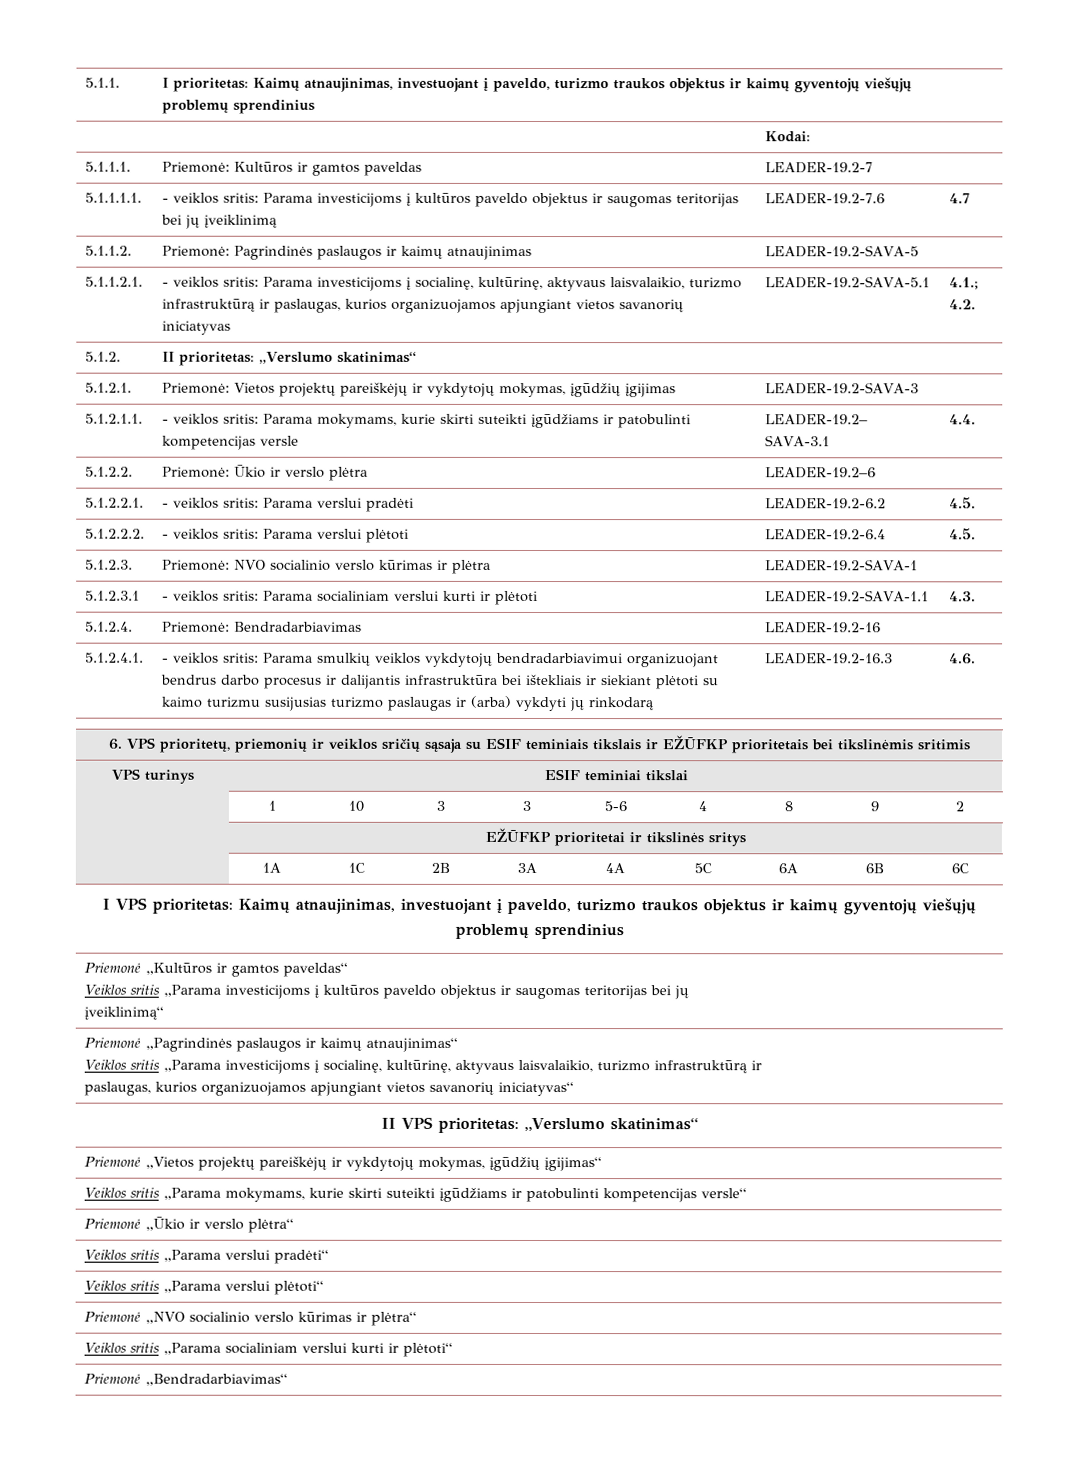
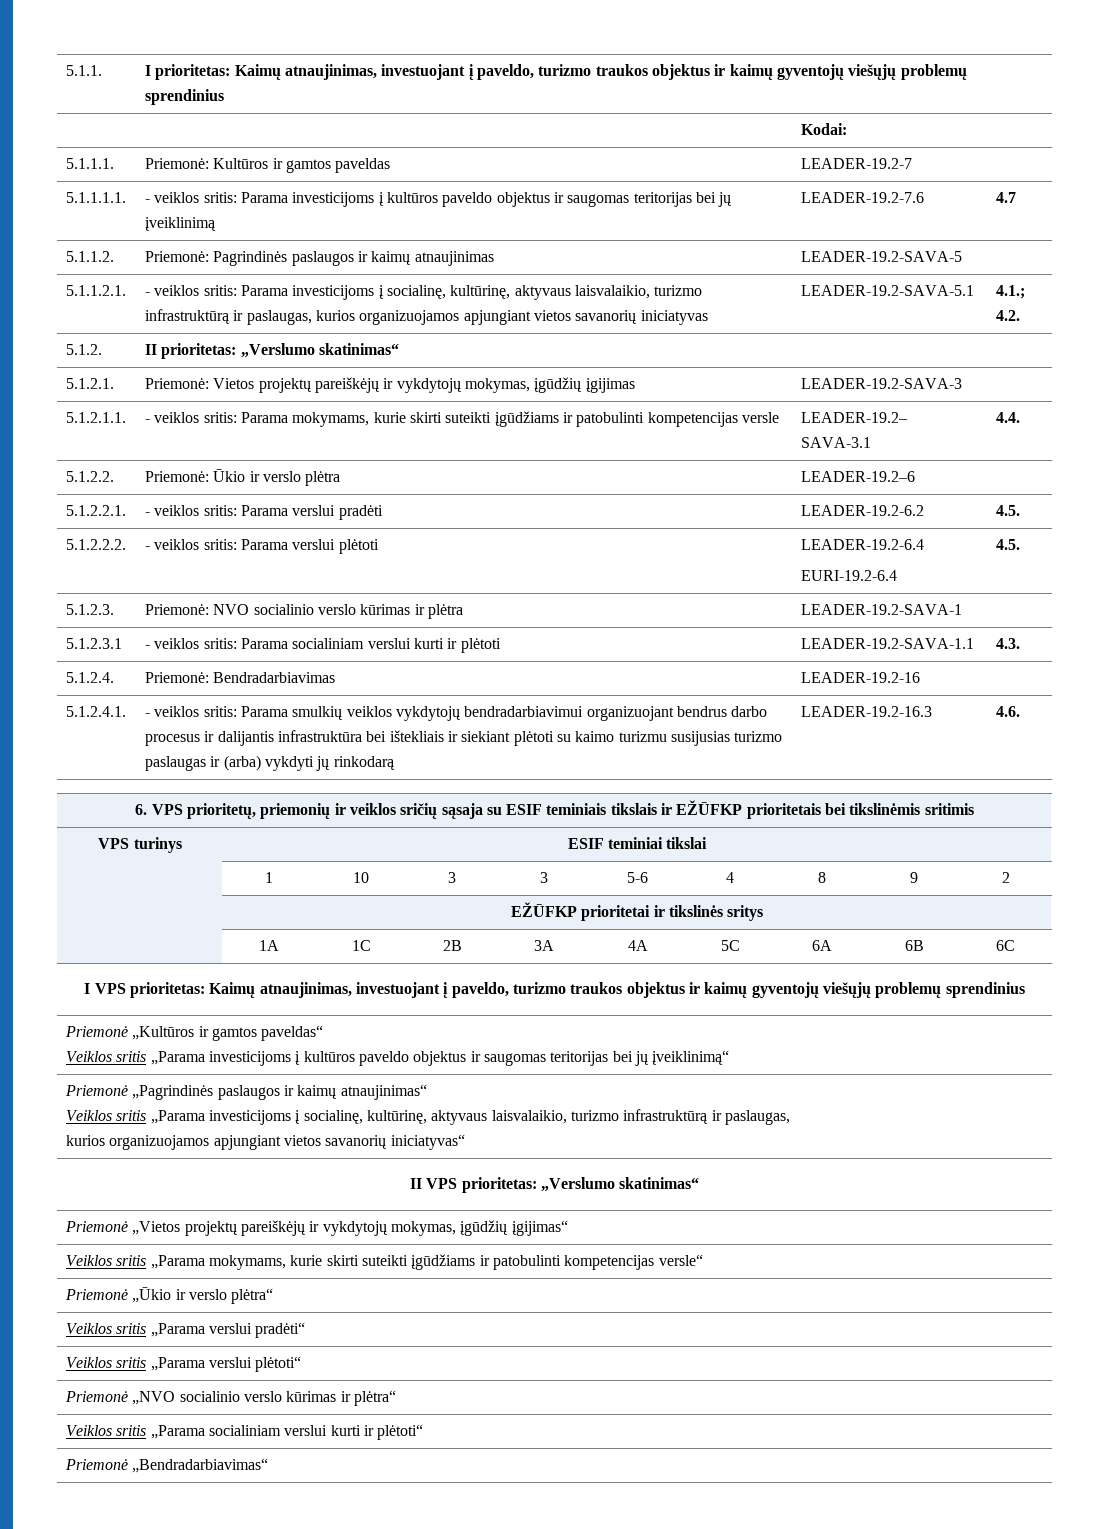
(886, 535) none -> [801,570,898,581] // EURI-19.2-6.4

